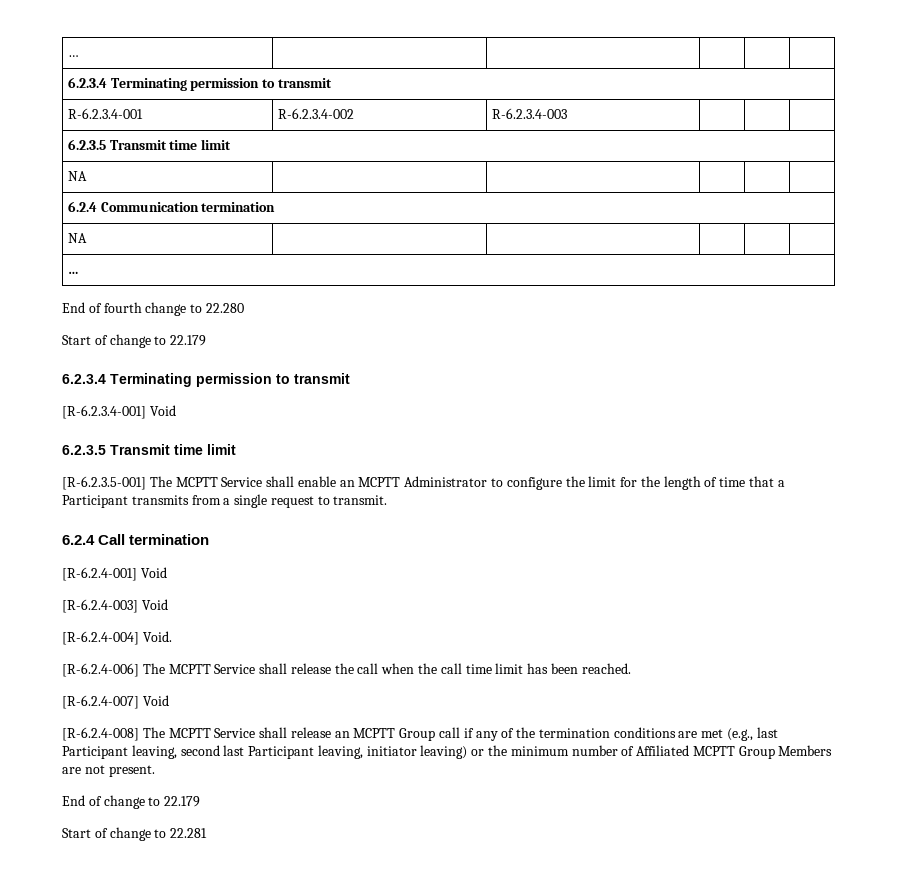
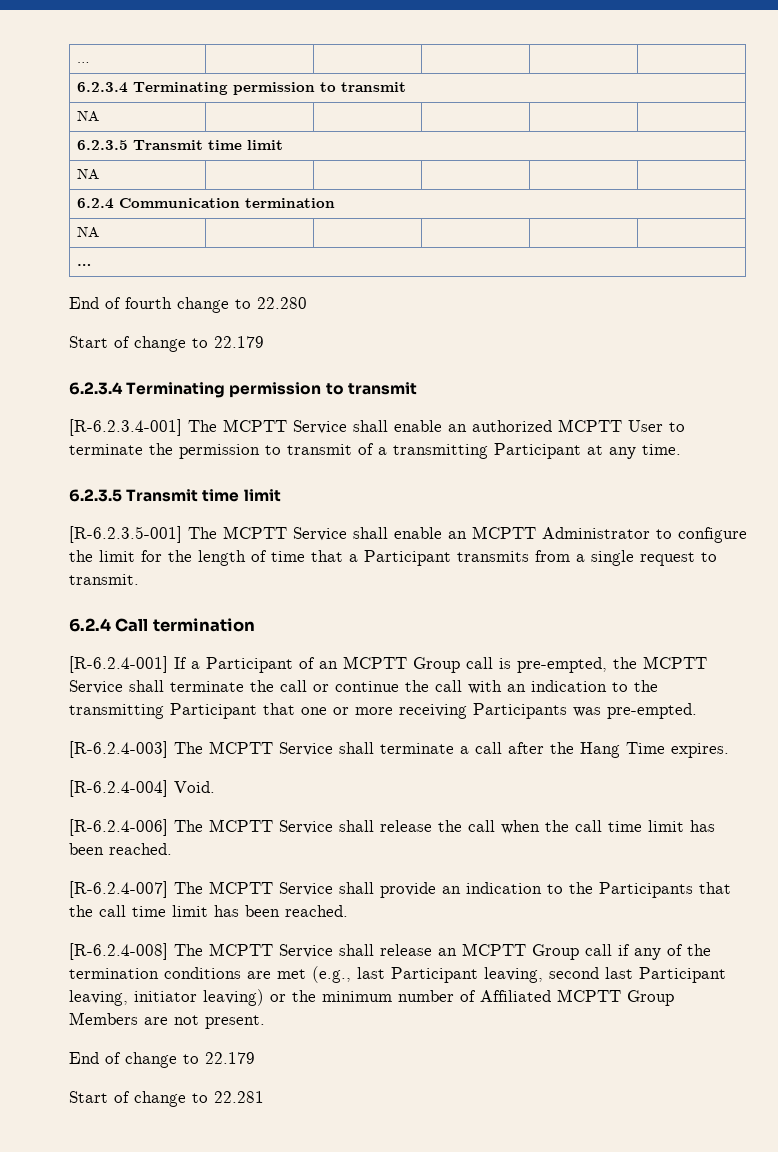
[67,108,143,119] [277,108,354,119] [491,108,567,119] R-6.2.3.4-001 | R-6.2.3.4-002 | R-6.2.3.4-003 -> [77,110,100,122] NA | |
[149,405,176,416] Void -> [188,419,685,434] [69,443,681,459] The MCPTT Service shall enable an authorized MCPTT User to terminate the permission to transmit of a transmitting Participant at any time.
[140,567,167,578] [62,599,168,613] Void // [R-6.2.4-003] Void -> [174,656,707,673] [69,680,658,694] [69,703,697,719] [69,741,729,758] If a Participant of an MCPTT Group call is pre-empted, the MCPTT Service shall terminate the call or continue the call with an indication to the transmitting Participant that one or more receiving Participants was pre-empted. // [R-6.2.4-003] The MCPTT Service shall terminate a call after the Hang Time expires.
[142,695,169,706] Void -> [174,881,731,898] [69,905,348,917] The MCPTT Service shall provide an indication to the Participants that the call time limit has been reached.

